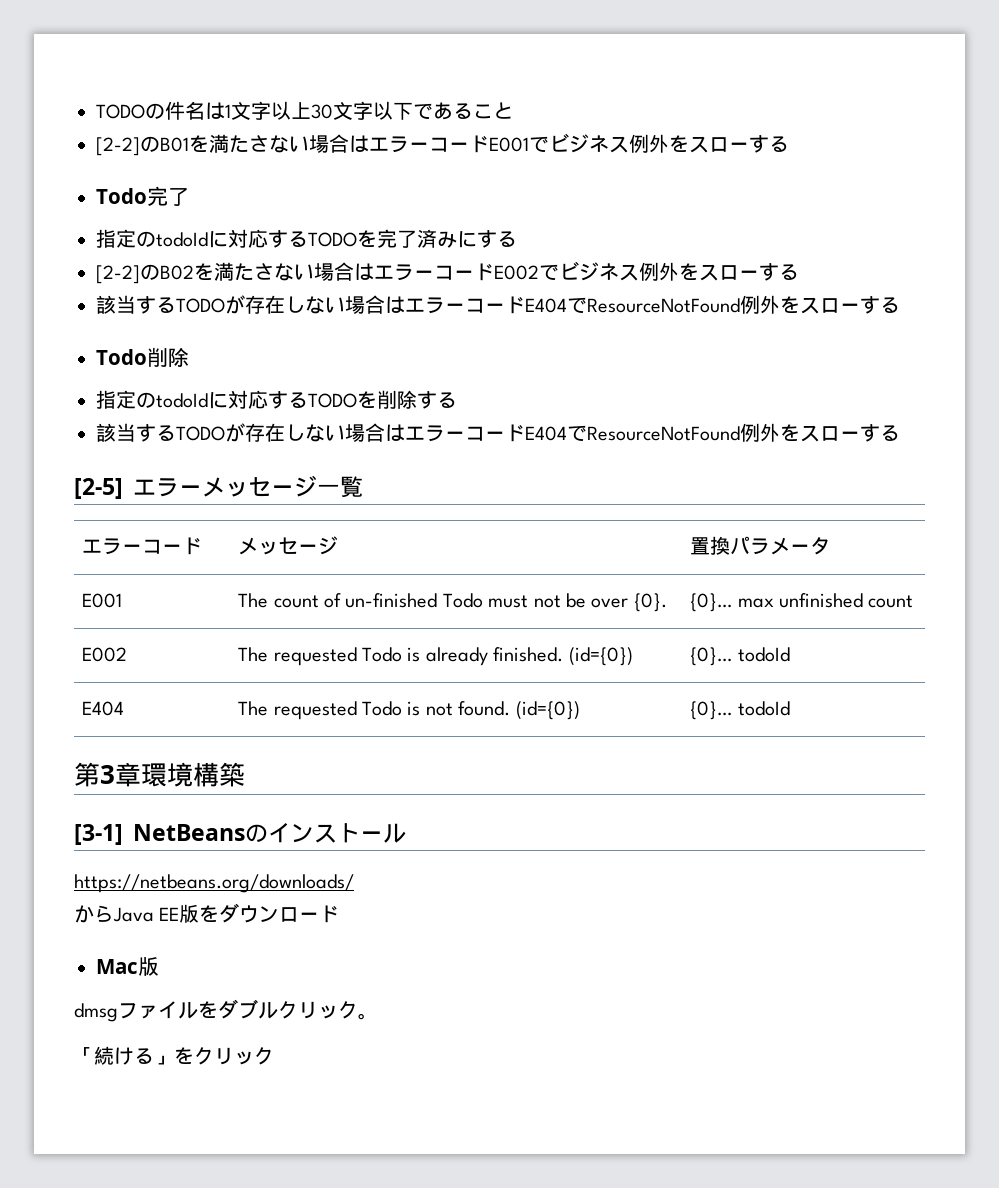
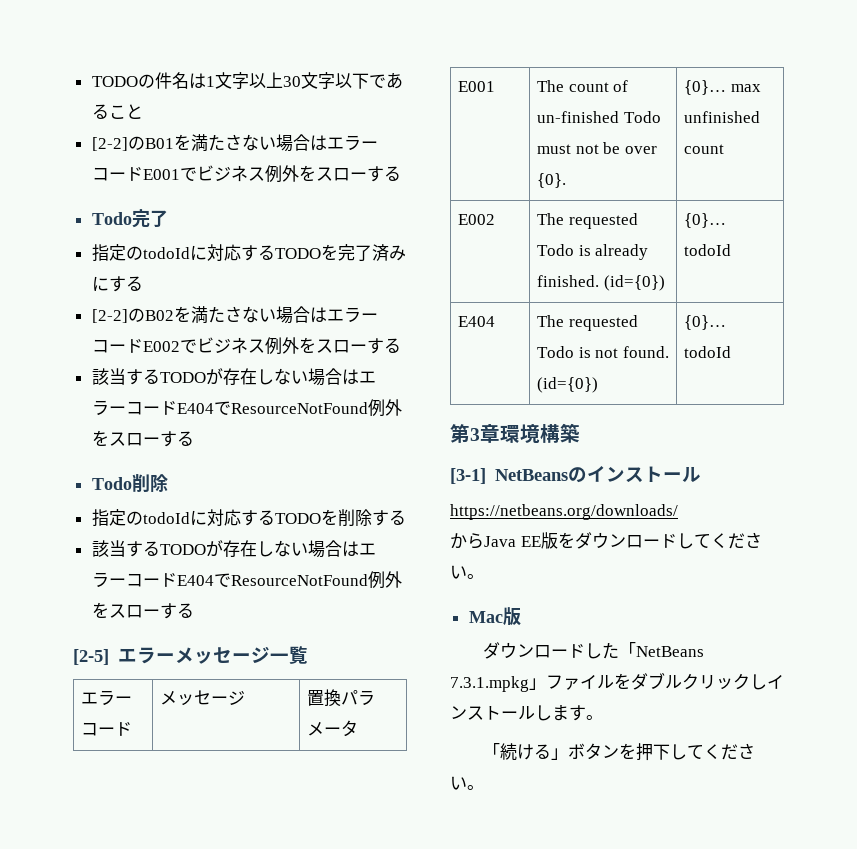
[96,957,159,976] [74,1003,118,1022] // Mac版 // dmsg -> [676,532,762,549] [450,565,484,579] [468,607,521,626] [483,642,705,659] [450,676,546,692] してください。 // Mac版 // ダウンロードした「NetBeans 7.3.1.mpkg」
[358,1013,378,1020] [74,1046,274,1065] 。 // 「続ける」をクリック -> [750,674,784,690] [450,705,603,721] [483,743,756,761] [450,776,484,790] しインストールします。 // 「続ける」ボタンを押下してください。

